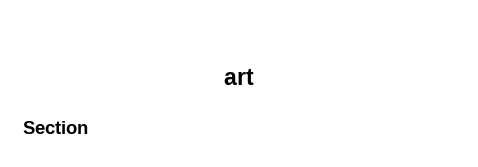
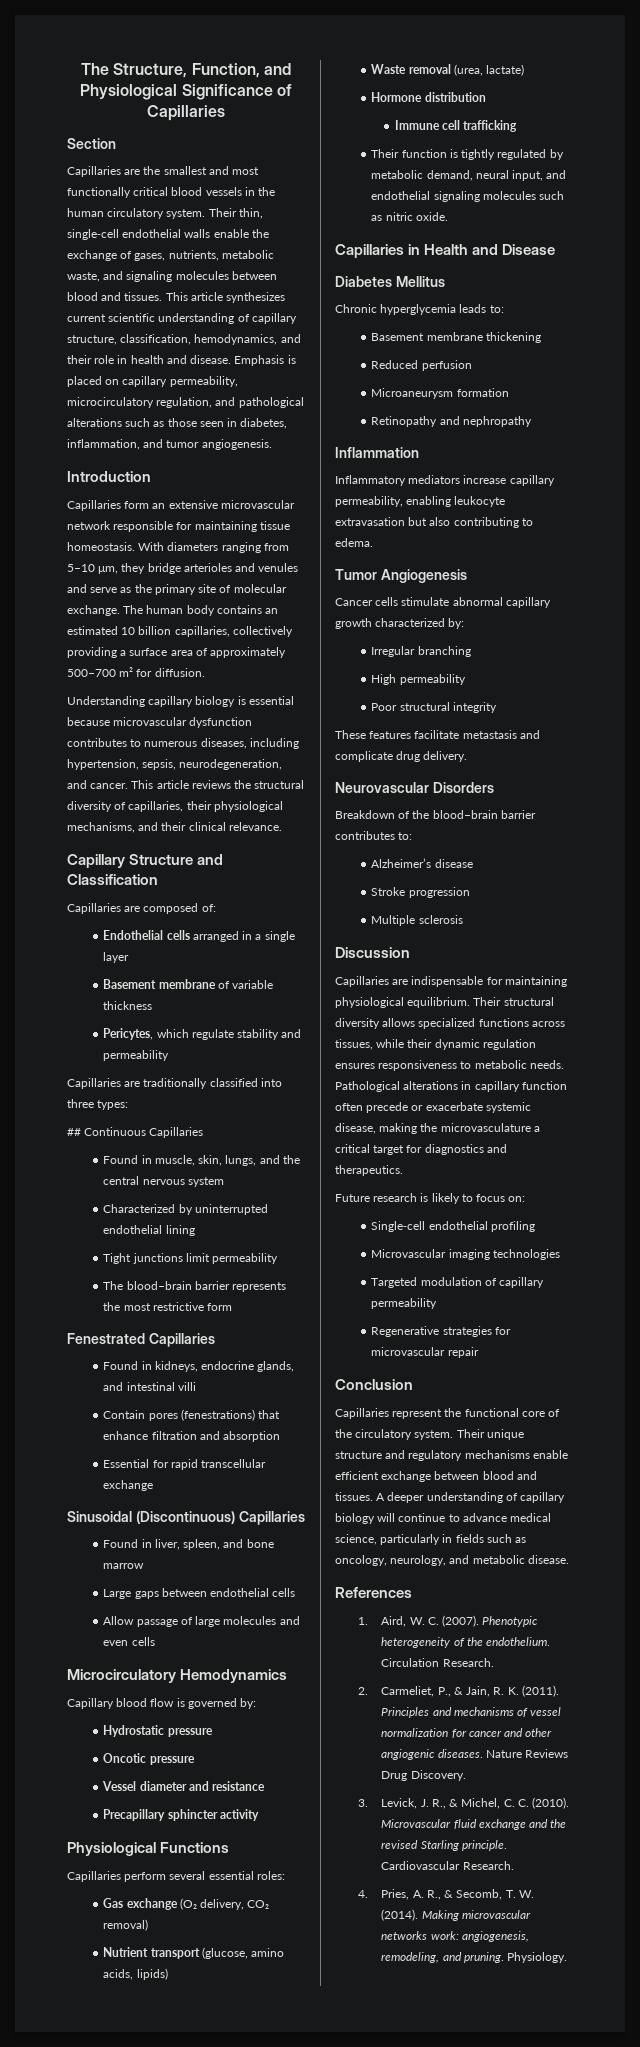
[224,69,254,85] [23,121,88,134] art // Section -> [81,63,291,78] [80,84,292,100] [147,105,225,121] [67,138,116,149] [67,166,260,177] [67,187,276,198] [67,208,263,219] [67,229,269,240] [67,250,274,261] [67,271,277,282] [67,292,286,303] [67,313,297,324] [67,334,301,345] [67,355,296,366] [67,376,238,387] [67,397,304,408] [67,418,288,429] [67,439,272,450] [67,471,151,482] [67,500,295,511] [67,521,290,532] [67,542,289,553] [67,563,299,574] [67,584,287,595] [67,605,279,616] [67,626,293,637] [67,647,287,658] [67,667,205,677] [67,696,294,707] [67,717,253,728] [67,738,299,749] [67,759,283,770] [67,780,305,789] [67,801,283,812] [67,822,282,833] [67,854,224,868] [67,874,158,885] [67,903,216,914] [103,930,295,942] [103,952,130,963] [103,979,274,989] [103,1001,153,1010] [103,1028,302,1040] [103,1050,170,1061] [67,1078,282,1089] [67,1099,129,1110] [67,1127,204,1138] [103,1155,300,1166] [103,1176,224,1187] [103,1204,268,1215] [103,1225,195,1236] [103,1253,279,1264] [103,1281,287,1292] [103,1302,233,1311] [67,1333,215,1347] [103,1361,295,1372] [103,1382,196,1391] [103,1409,281,1421] [103,1431,281,1442] [103,1459,267,1470] [103,1480,154,1491] [67,1511,305,1525] [103,1539,274,1550] [103,1563,145,1569] [103,1588,296,1599] [103,1616,300,1627] [103,1637,155,1646] [67,1669,288,1683] [67,1698,257,1709] [103,1725,213,1737] [103,1753,195,1765] [102,1781,266,1791] [103,1809,259,1821] [67,1842,230,1856] [67,1871,285,1882] [103,1898,270,1910] [103,1919,149,1931] [103,1947,285,1959] [103,1968,168,1980] [371,64,525,76] [371,92,486,102] [394,120,518,132] [371,149,564,160] [371,170,567,181] [371,191,565,202] [371,212,448,221] [335,244,556,258] [335,276,445,287] [335,304,504,315] [371,332,541,343] [371,360,472,371] [371,388,509,399] [371,416,532,427] [335,447,419,458] [335,475,555,486] [335,496,506,507] [335,517,533,528] [335,538,373,547] [335,569,467,583] [335,597,551,608] [335,618,465,629] [371,646,471,657] [371,674,466,685] [371,702,497,713] [335,730,540,739] [335,751,468,762] [335,782,494,793] [335,810,536,819] [335,831,413,840] [371,858,473,868] [371,887,470,898] [371,915,463,926] [335,947,410,958] [335,976,567,987] [335,997,554,1008] [335,1018,565,1029] [335,1039,536,1050] [335,1060,564,1071] [335,1081,567,1092] [335,1102,531,1113] [335,1123,540,1134] [335,1144,507,1155] [335,1165,403,1176] [335,1193,526,1204] [371,1221,535,1232] [371,1249,560,1260] [371,1277,545,1288] [371,1298,438,1309] [371,1326,511,1337] [371,1347,479,1358] [335,1379,413,1390] [335,1408,561,1419] [335,1429,524,1440] [335,1450,568,1461] [335,1471,537,1482] [335,1492,566,1503] [335,1513,552,1524] [335,1534,527,1545] [335,1555,569,1566] [335,1587,412,1598] [358,1615,539,1627] [381,1637,551,1648] [381,1658,494,1667] [358,1685,559,1697] [381,1707,562,1718] [381,1728,553,1738] [381,1749,569,1760] [381,1770,466,1781] [358,1797,570,1809] [381,1819,567,1830] [381,1840,507,1851] [381,1861,514,1870] [358,1889,534,1900] [381,1909,531,1921] [381,1931,529,1942] [381,1952,568,1963] The Structure, Function, and Physiological Significance of Capillaries // Section // Capillaries are the smallest and most functionally critical blood vessels in the human circulatory system. Their thin, single‑cell endothelial walls enable the exchange of gases, nutrients, metabolic waste, and signaling molecules between blood and tissues. This article synthesizes current scientific understanding of capillary structure, classification, hemodynamics, and their role in health and disease. Emphasis is placed on capillary permeability, microcirculatory regulation, and pathological alterations such as those seen in diabetes, inflammation, and tumor angiogenesis. // Introduction // Capillaries form an extensive microvascular network responsible for maintaining tissue homeostasis. With diameters ranging from 5–10 μm, they bridge arterioles and venules and serve as the primary site of molecular exchange. The human body contains an estimated 10 billion capillaries, collectively providing a surface area of approximately 500–700 m² for diffusion. // Understanding capillary biology is essential because microvascular dysfunction contributes to numerous diseases, including hypertension, sepsis, neurodegeneration, and cancer. This article reviews the structural diversity of capillaries, their physiological mechanisms, and their clinical relevance. // Capillary Structure and Classification // Capillaries are composed of: // Endothelial cells arranged in a single layer // Basement membrane of variable thickness // Pericytes, which regulate stability and permeability // Capillaries are traditionally classified into three types: // ## Continuous Capillaries // Found in muscle, skin, lungs, and the central nervous system // Characterized by uninterrupted endothelial lining // Tight junctions limit permeability // The blood–brain barrier represents the most restrictive form // Fenestrated Capillaries // Found in kidneys, endocrine glands, and intestinal villi // Contain pores (fenestrations) that enhance filtration and absorption // Essential for rapid transcellular exchange // Sinusoidal (Discontinuous) Capillaries // Found in liver, spleen, and bone marrow // Large gaps between endothelial cells // Allow passage of large molecules and even cells // Microcirculatory Hemodynamics // Capillary blood flow is governed by: // Hydrostatic pressure // Oncotic pressure // Vessel diameter and resistance // Precapillary sphincter activity // Physiological Functions // Capillaries perform several essential roles: // Gas exchange (O₂ delivery, CO₂ removal) // Nutrient transport (glucose, amino acids, lipids) // Waste removal (urea, lactate) // Hormone distribution // Immune cell trafficking // Their function is tightly regulated by metabolic demand, neural input, and endothelial signaling molecules such as nitric oxide. // Capillaries in Health and Disease // Diabetes Mellitus // Chronic hyperglycemia leads to: // Basement membrane thickening // Reduced perfusion // Microaneurysm formation // Retinopathy and nephropathy // Inflammation // Inflammatory mediators increase capillary permeability, enabling leukocyte extravasation but also contributing to edema. // Tumor Angiogenesis // Cancer cells stimulate abnormal capillary growth characterized by: // Irregular branching // High permeability // Poor structural integrity // These features facilitate metastasis and complicate drug delivery. // Neurovascular Disorders // Breakdown of the blood–brain barrier contributes to: // Alzheimer’s disease // Stroke progression // Multiple sclerosis // Discussion // Capillaries are indispensable for maintaining physiological equilibrium. Their structural diversity allows specialized functions across tissues, while their dynamic regulation ensures responsiveness to metabolic needs. Pathological alterations in capillary function often precede or exacerbate systemic disease, making the microvasculature a critical target for diagnostics and therapeutics. // Future research is likely to focus on: // Single‑cell endothelial profiling // Microvascular imaging technologies // Targeted modulation of capillary permeability // Regenerative strategies for microvascular repair // Conclusion // Capillaries represent the functional core of the circulatory system. Their unique structure and regulatory mechanisms enable efficient exchange between blood and tissues. A deeper understanding of capillary biology will continue to advance medical science, particularly in fields such as oncology, neurology, and metabolic disease. // References // 1. Aird, W. C. (2007). Phenotypic heterogeneity of the endothelium. Circulation Research. // 2. Carmeliet, P., & Jain, R. K. (2011). Principles and mechanisms of vessel normalization for cancer and other angiogenic diseases. Nature Reviews Drug Discovery. // 3. Levick, J. R., & Michel, C. C. (2010). Microvascular fluid exchange and the revised Starling principle. Cardiovascular Research. // 4. Pries, A. R., & Secomb, T. W. (2014). Making microvascular networks work: angiogenesis, remodeling, and pruning. Physiology.

